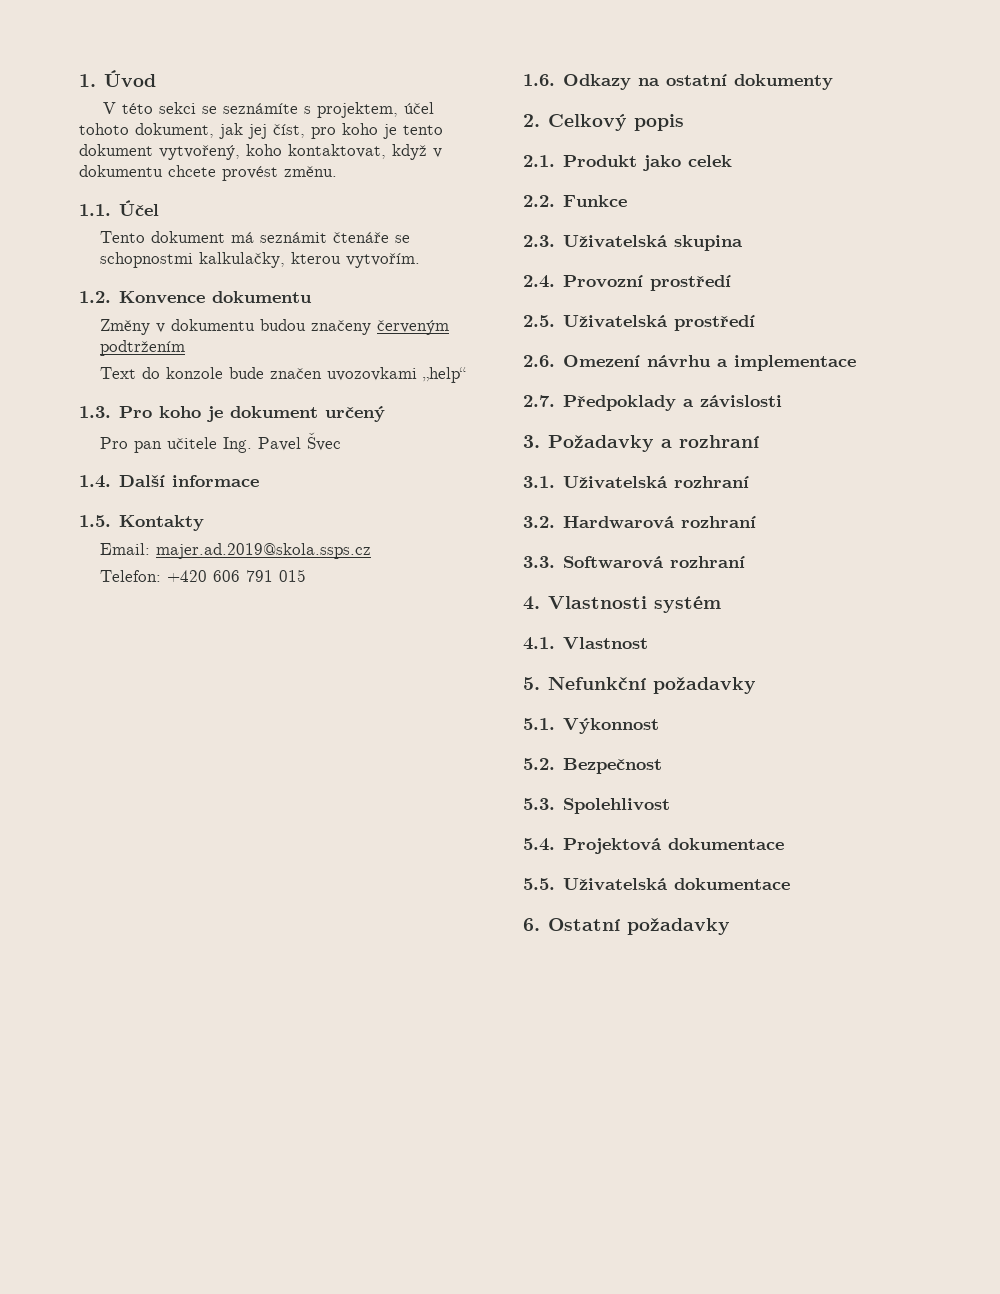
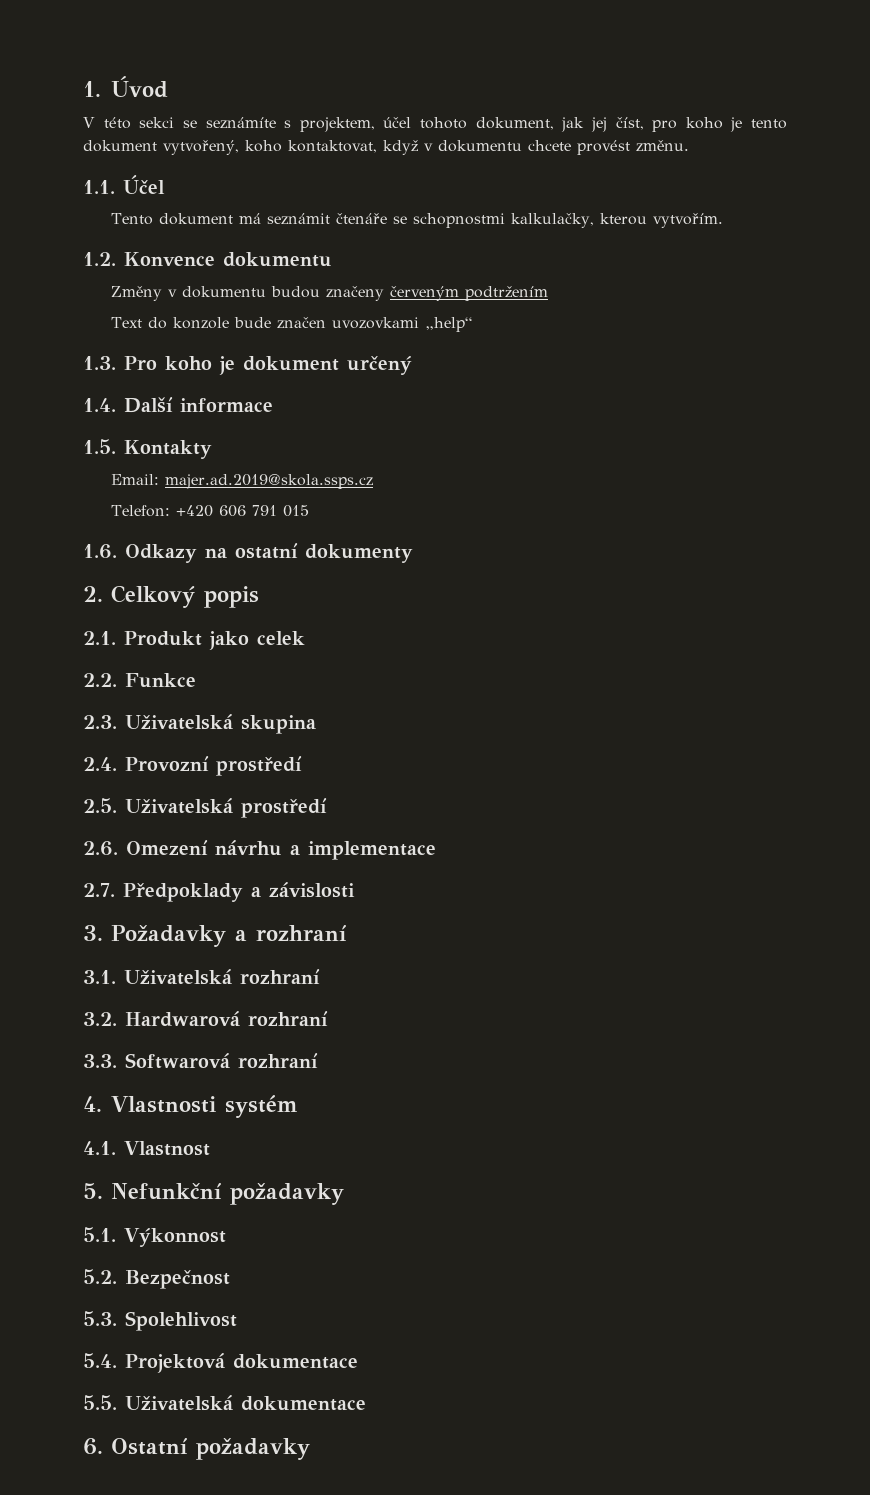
[100,432,342,453] // Pro pan učitele Ing. Pavel Švec -> (412, 365) none

